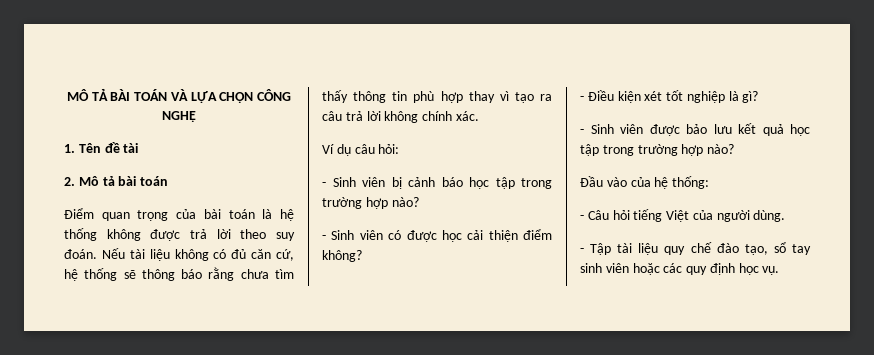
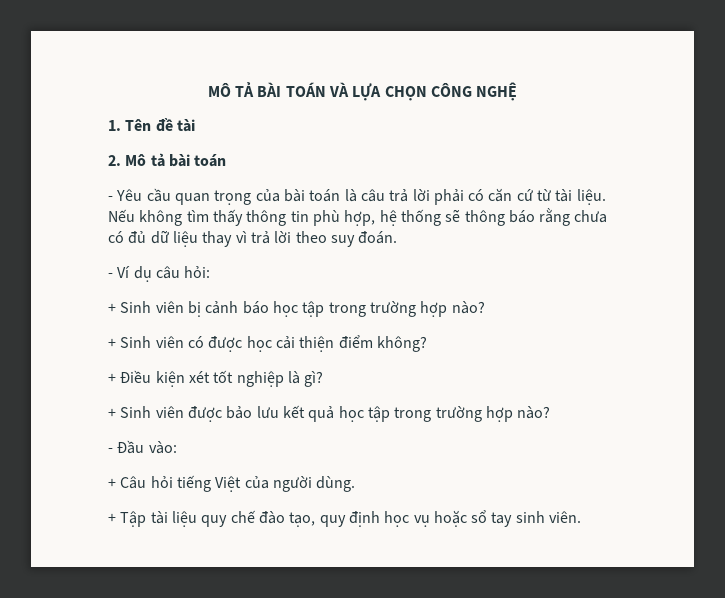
[64,208,94,219] Điểm -> [108,188,171,202] - Yêu cầu
[280,209,294,221] [64,228,295,241] [64,248,294,261] hệ thống không được trả lời theo suy đoán. Nếu tài liệu không có đủ căn cứ, -> [360,188,606,205] [108,209,376,226] câu trả lời phải có căn cứ từ tài liệu. Nếu không tìm thấy thông tin phù hợp,
[275,269,294,279] [322,90,552,103] [322,111,479,123] tìm thấy thông tin phù hợp thay vì tạo ra câu trả lời không chính xác. // -> [108,230,398,247] [108,273,113,278] có đủ dữ liệu thay vì trả lời theo suy đoán. // -
[322,182,326,187] - -> [108,303,116,313] +
[322,235,326,240] - -> [108,338,116,348] +
[580,96,584,101] - -> [108,373,116,383] +
[580,129,584,134] - -> [108,408,116,418] +
[580,176,710,189] [580,215,584,220] Đầu vào của hệ thống: // - -> [108,440,177,454] [108,478,116,488] - Đầu vào: // +
[580,248,584,253] - -> [108,513,116,523] +
[773,242,811,255] [580,263,780,275] sổ tay sinh viên hoặc các quy định học vụ. -> [319,510,582,527] quy định học vụ hoặc sổ tay sinh viên.

